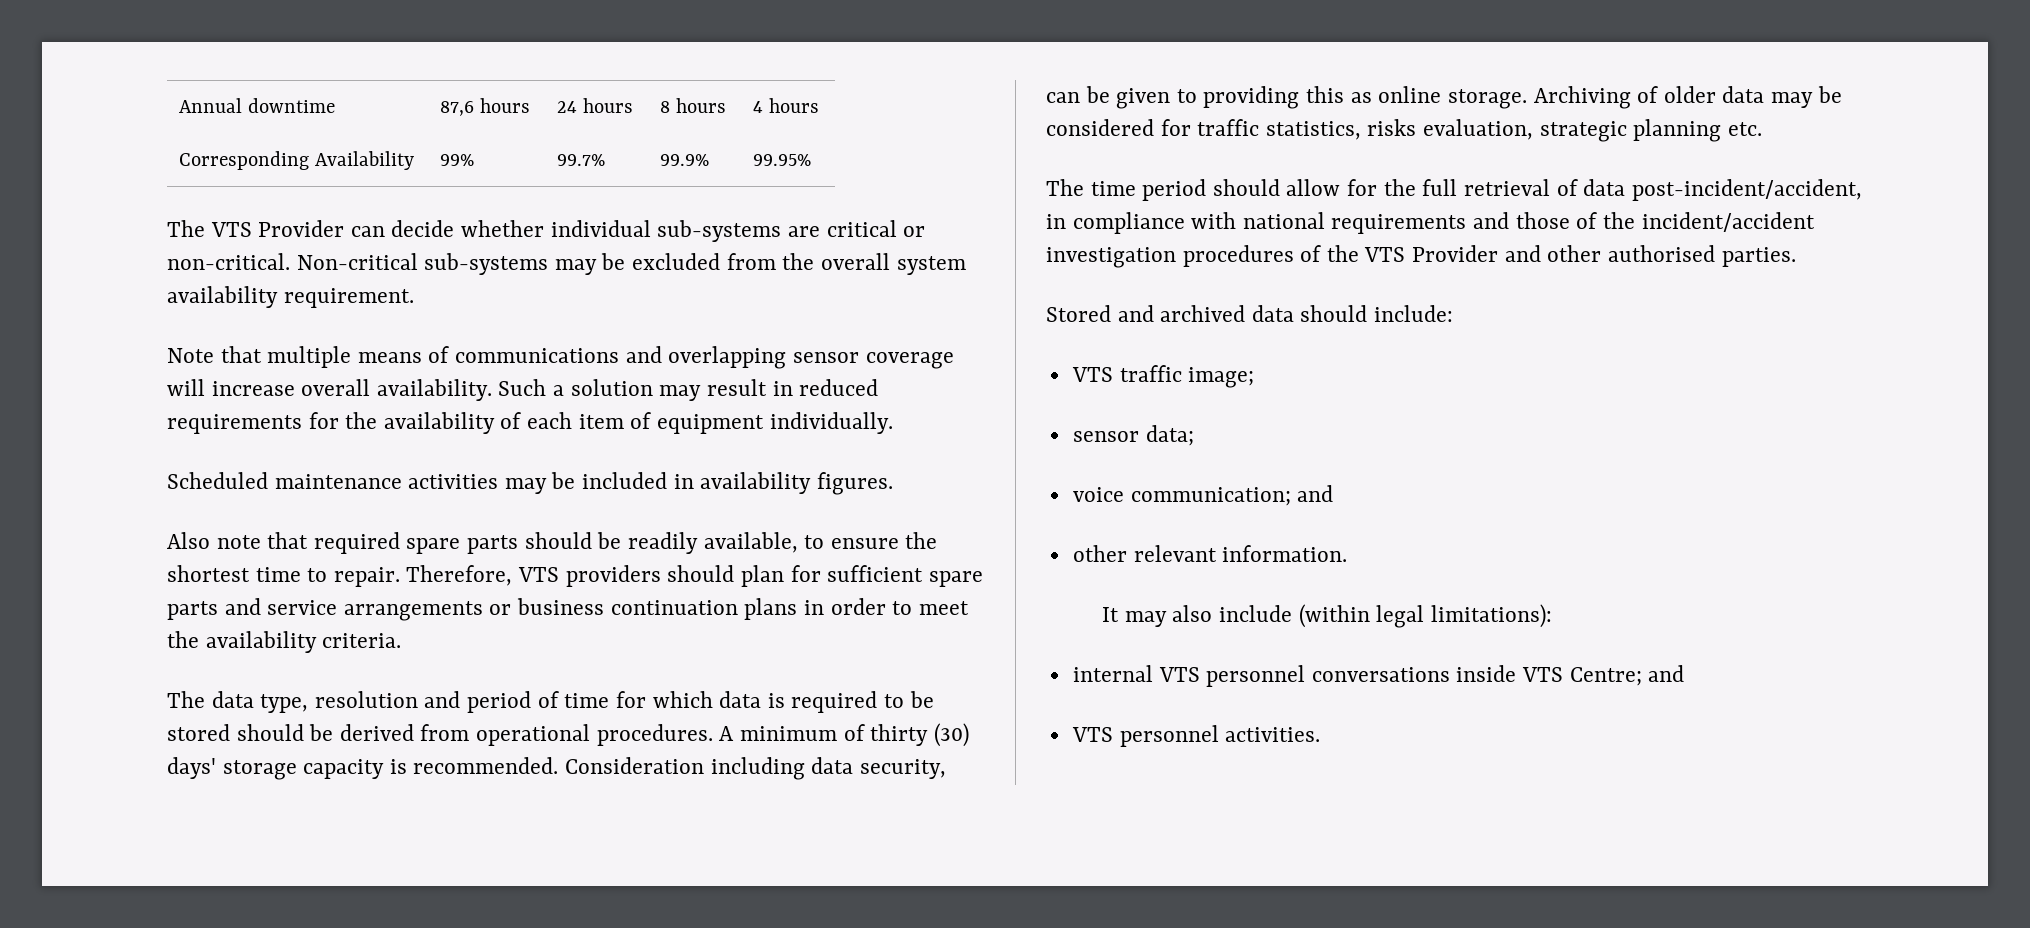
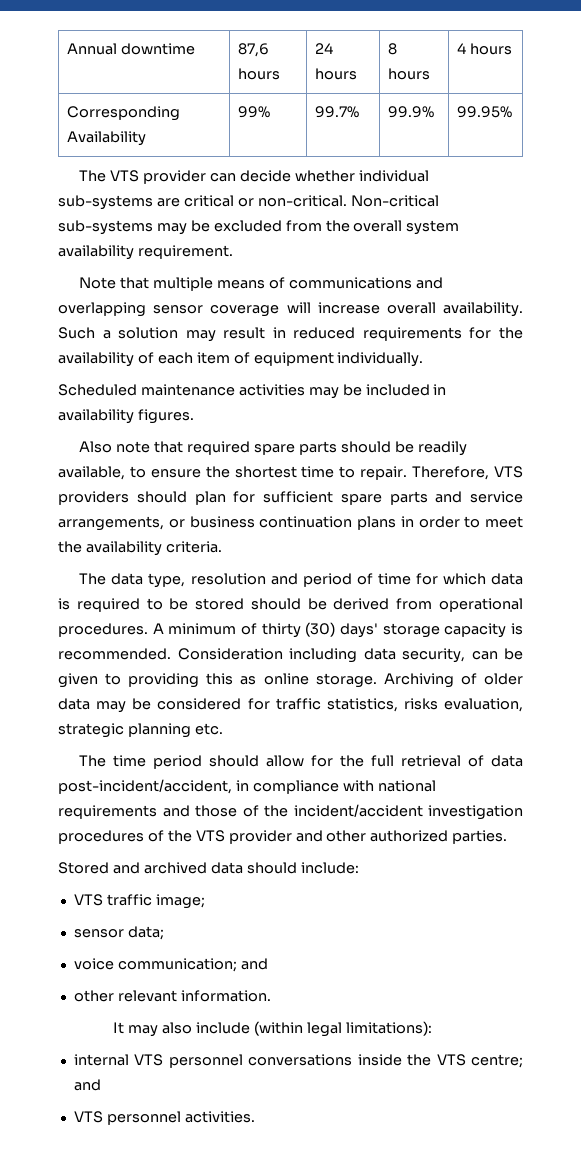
[258,220,345,237] Provider -> [143,170,207,184] provider
[343,601,483,621] arrangements -> [58,516,164,531] arrangements,
[1412,245,1499,262] Provider -> [228,830,292,844] provider
[1607,245,1715,262] authorised -> [370,830,449,842] authorized
[1522,667,1642,686] VTS Centre; -> [407,1054,524,1068] the VTS centre;

